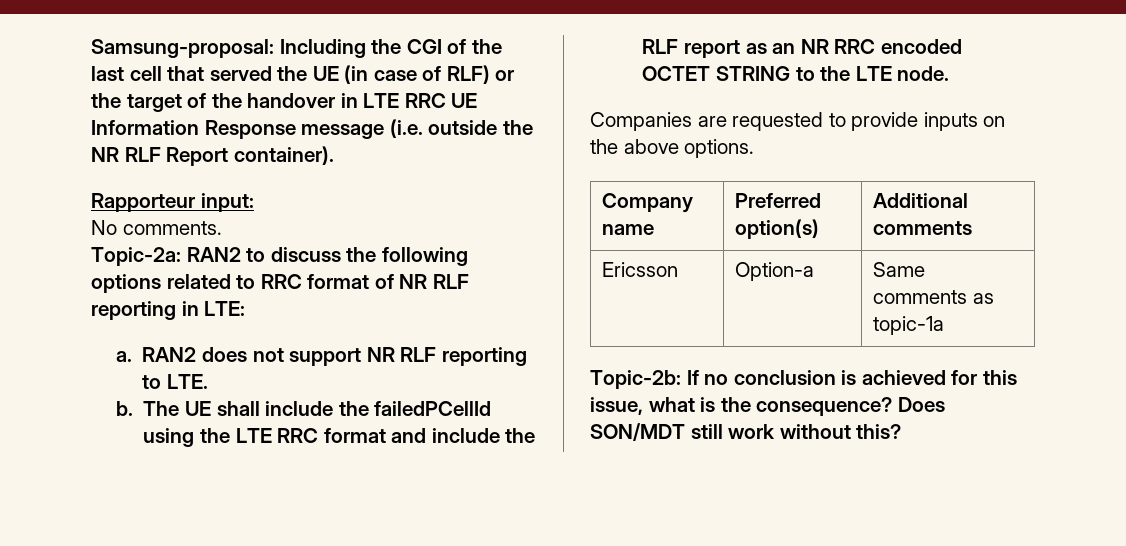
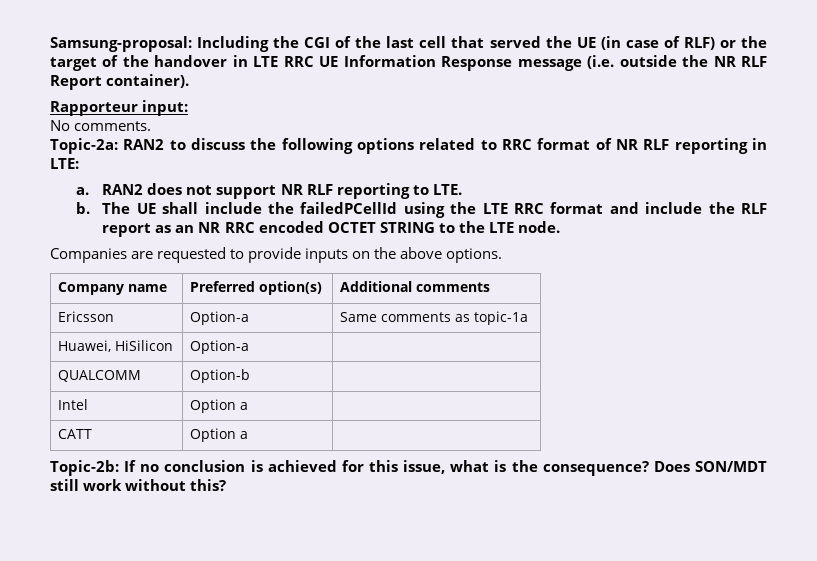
(945, 325) none -> [58,340,174,352] [190,340,250,354] [58,370,142,382] [190,369,251,383] [58,399,89,410] [190,399,249,413] [58,429,93,439] [190,428,249,442] // Huawei, HiSilicon | Option-a | // QUALCOMM | Option-b | // Intel | Option a | // CATT | Option a |

